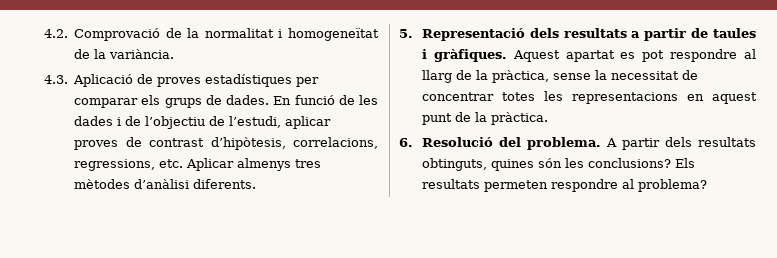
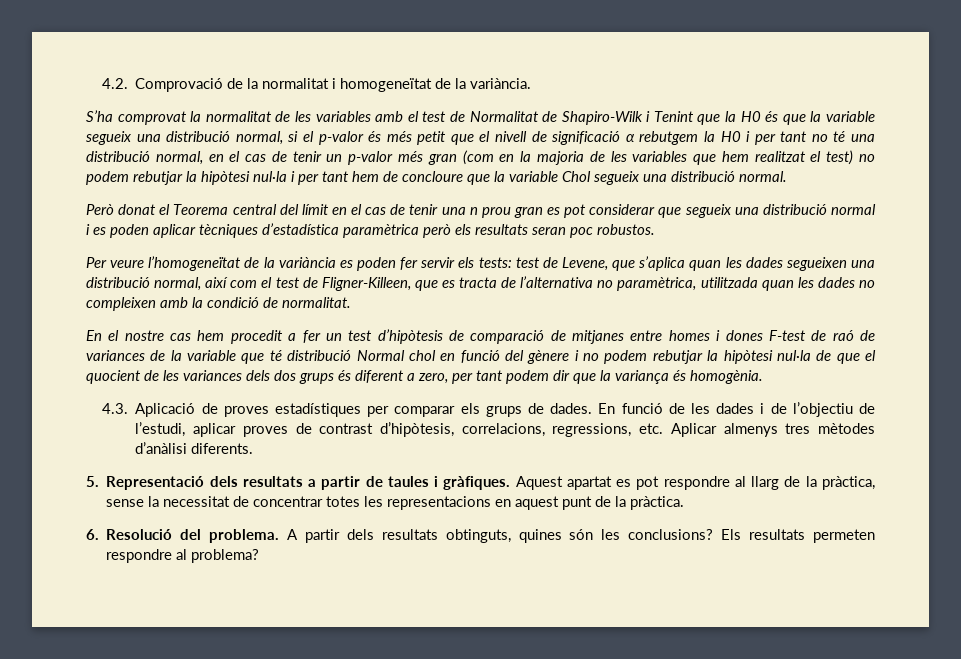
(175, 54) none -> [86,110,876,125] [86,131,876,145] [86,150,875,165] [86,171,787,185] [86,204,877,218] [86,223,655,238] [86,256,875,271] [86,276,875,291] [86,297,351,311] [86,329,876,344] [86,350,877,364] [86,370,763,384] // S’ha comprovat la normalitat de les variables amb el test de Normalitat de Shapiro-Wilk i Tenint que la H0 és que la variable segueix una distribució normal, si el p-valor és més petit que el nivell de significació α rebutgem la H0 i per tant no té una distribució normal, en el cas de tenir un p-valor més gran (com en la majoria de les variables que hem realitzat el test) no podem rebutjar la hipòtesi nul·la i per tant hem de concloure que la variable Chol segueix una distribució normal. // Però donat el Teorema central del límit en el cas de tenir una n prou gran es pot considerar que segueix una distribució normal i es poden aplicar tècniques d’estadística paramètrica però els resultats seran poc robustos. // Per veure l’homogeneïtat de la variància es poden fer servir els tests: test de Levene, que s’aplica quan les dades segueixen una distribució normal, així com el test de Fligner-Killeen, que es tracta de l’alternativa no paramètrica, utilitzada quan les dades no compleixen amb la condició de normalitat. // En el nostre cas hem procedit a fer un test d’hipòtesis de comparació de mitjanes entre homes i dones F-test de raó de variances de la variable que té distribució Normal chol en funció del gènere i no podem rebutjar la hipòtesi nul·la de que el quocient de les variances dels dos grups és diferent a zero, per tant podem dir que la variança és homogènia.

